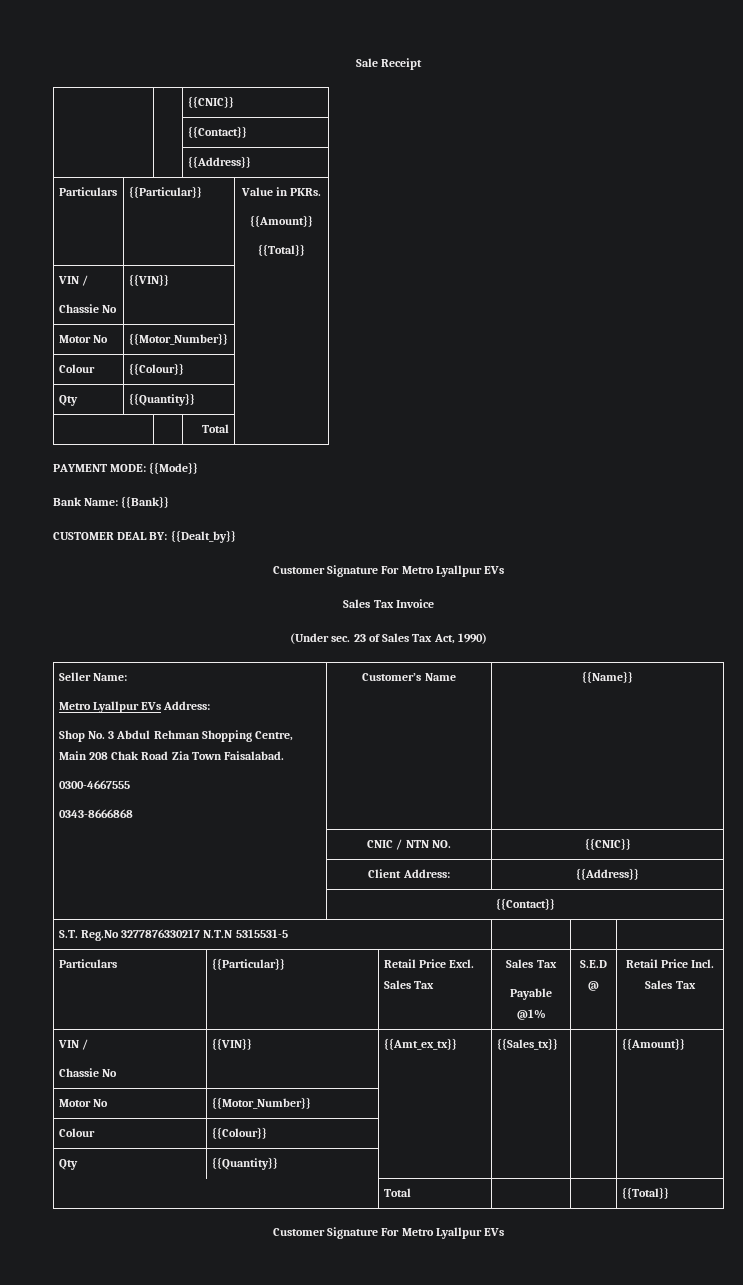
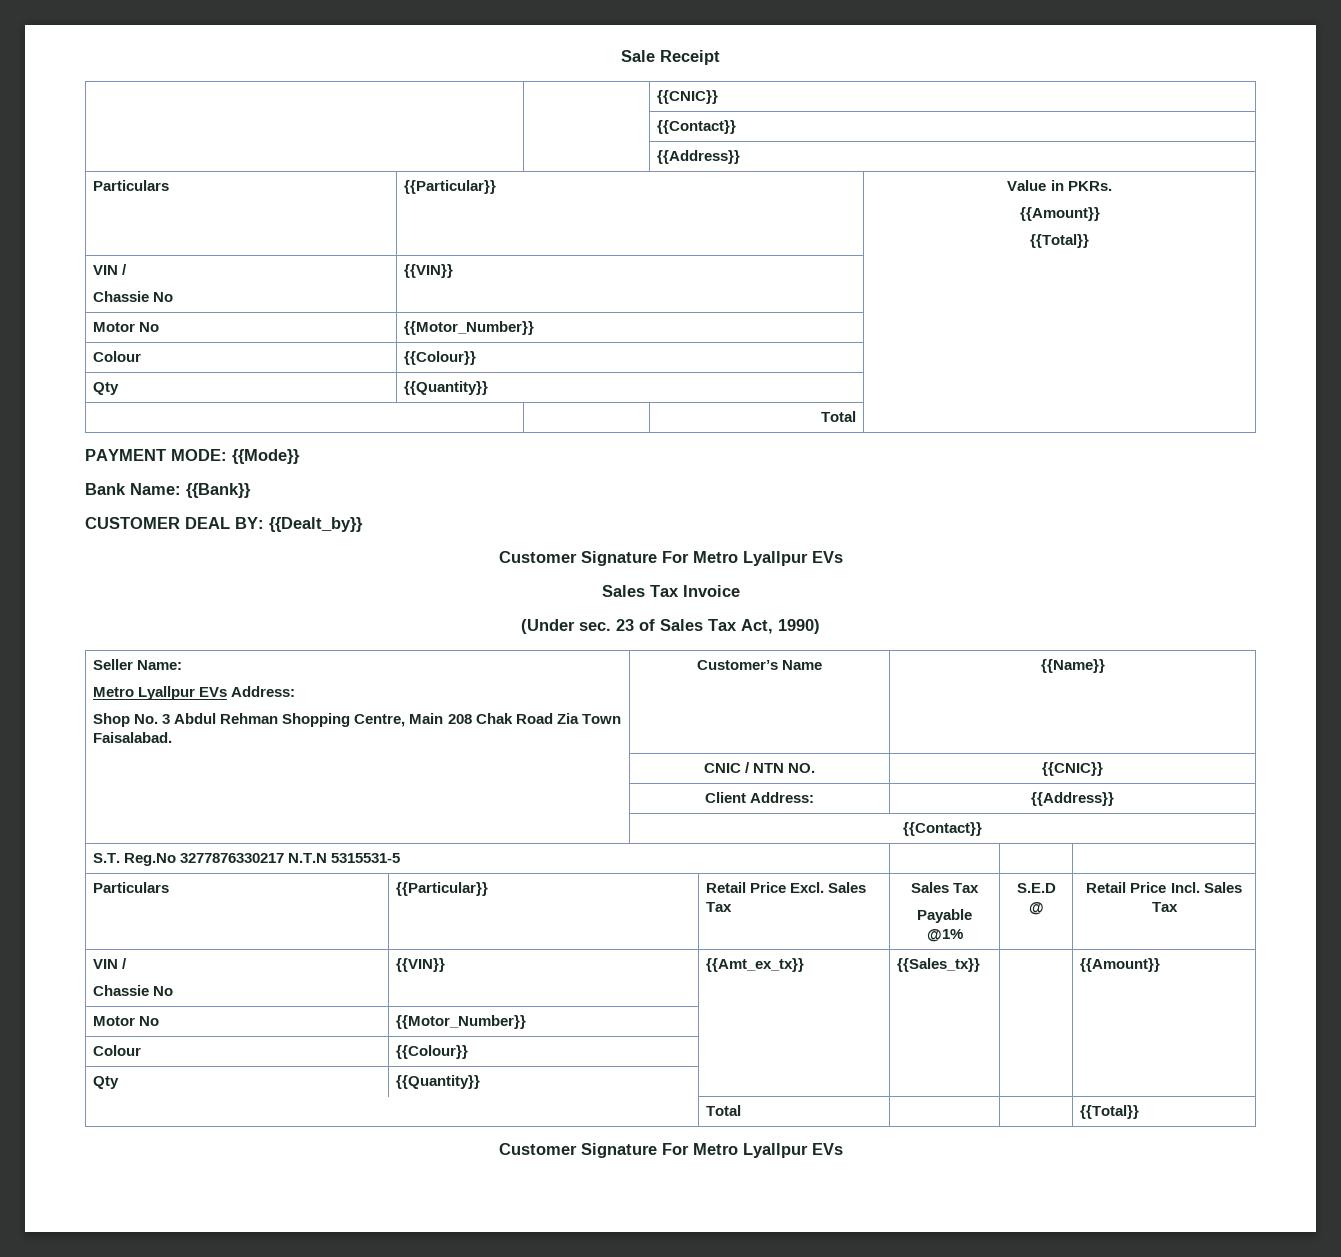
[58,780,130,789] [58,809,133,818] // 0300-4667555 // 0343-8666868 -> (173, 737) none

